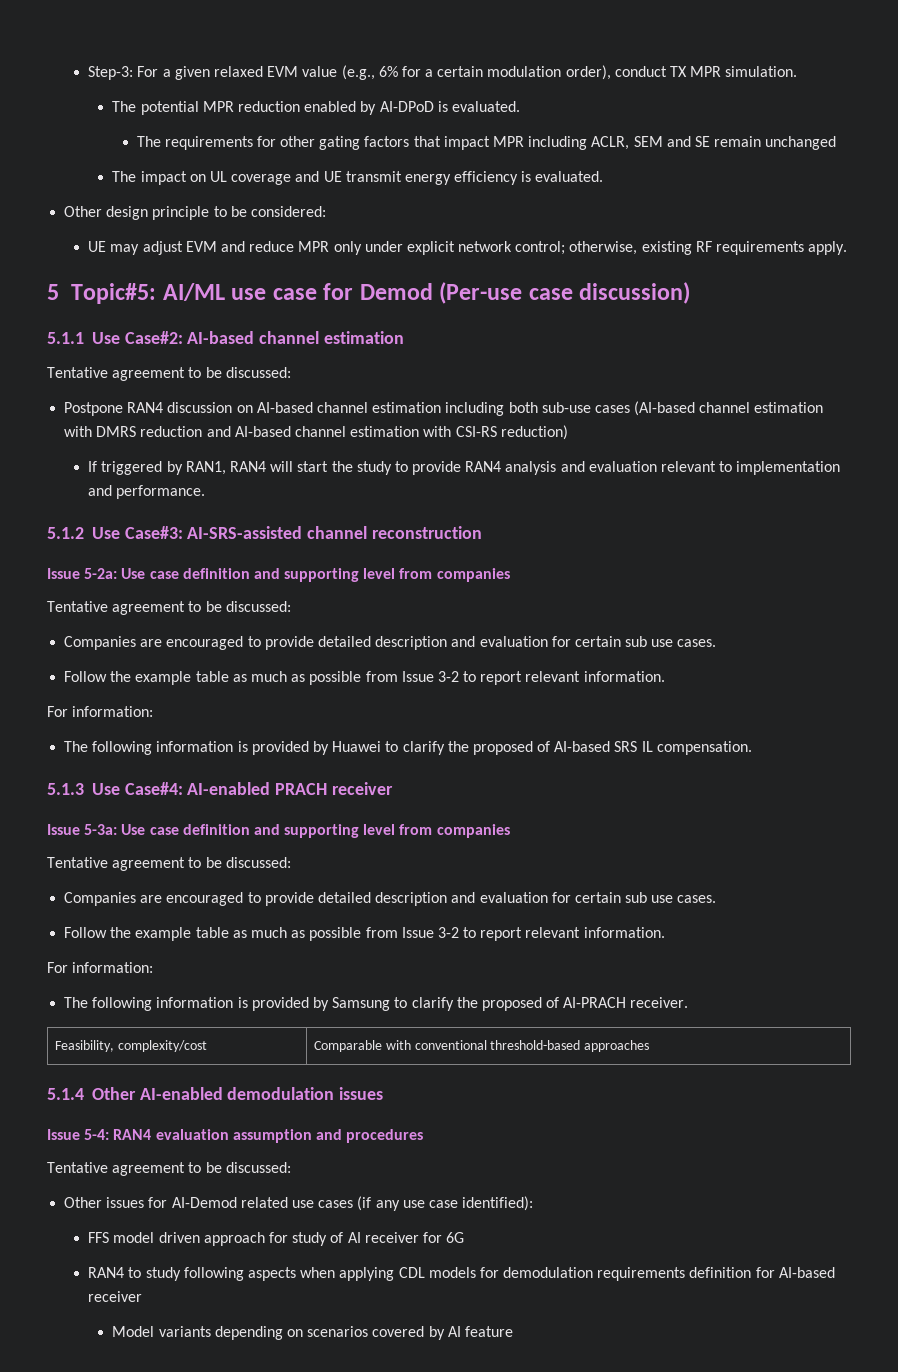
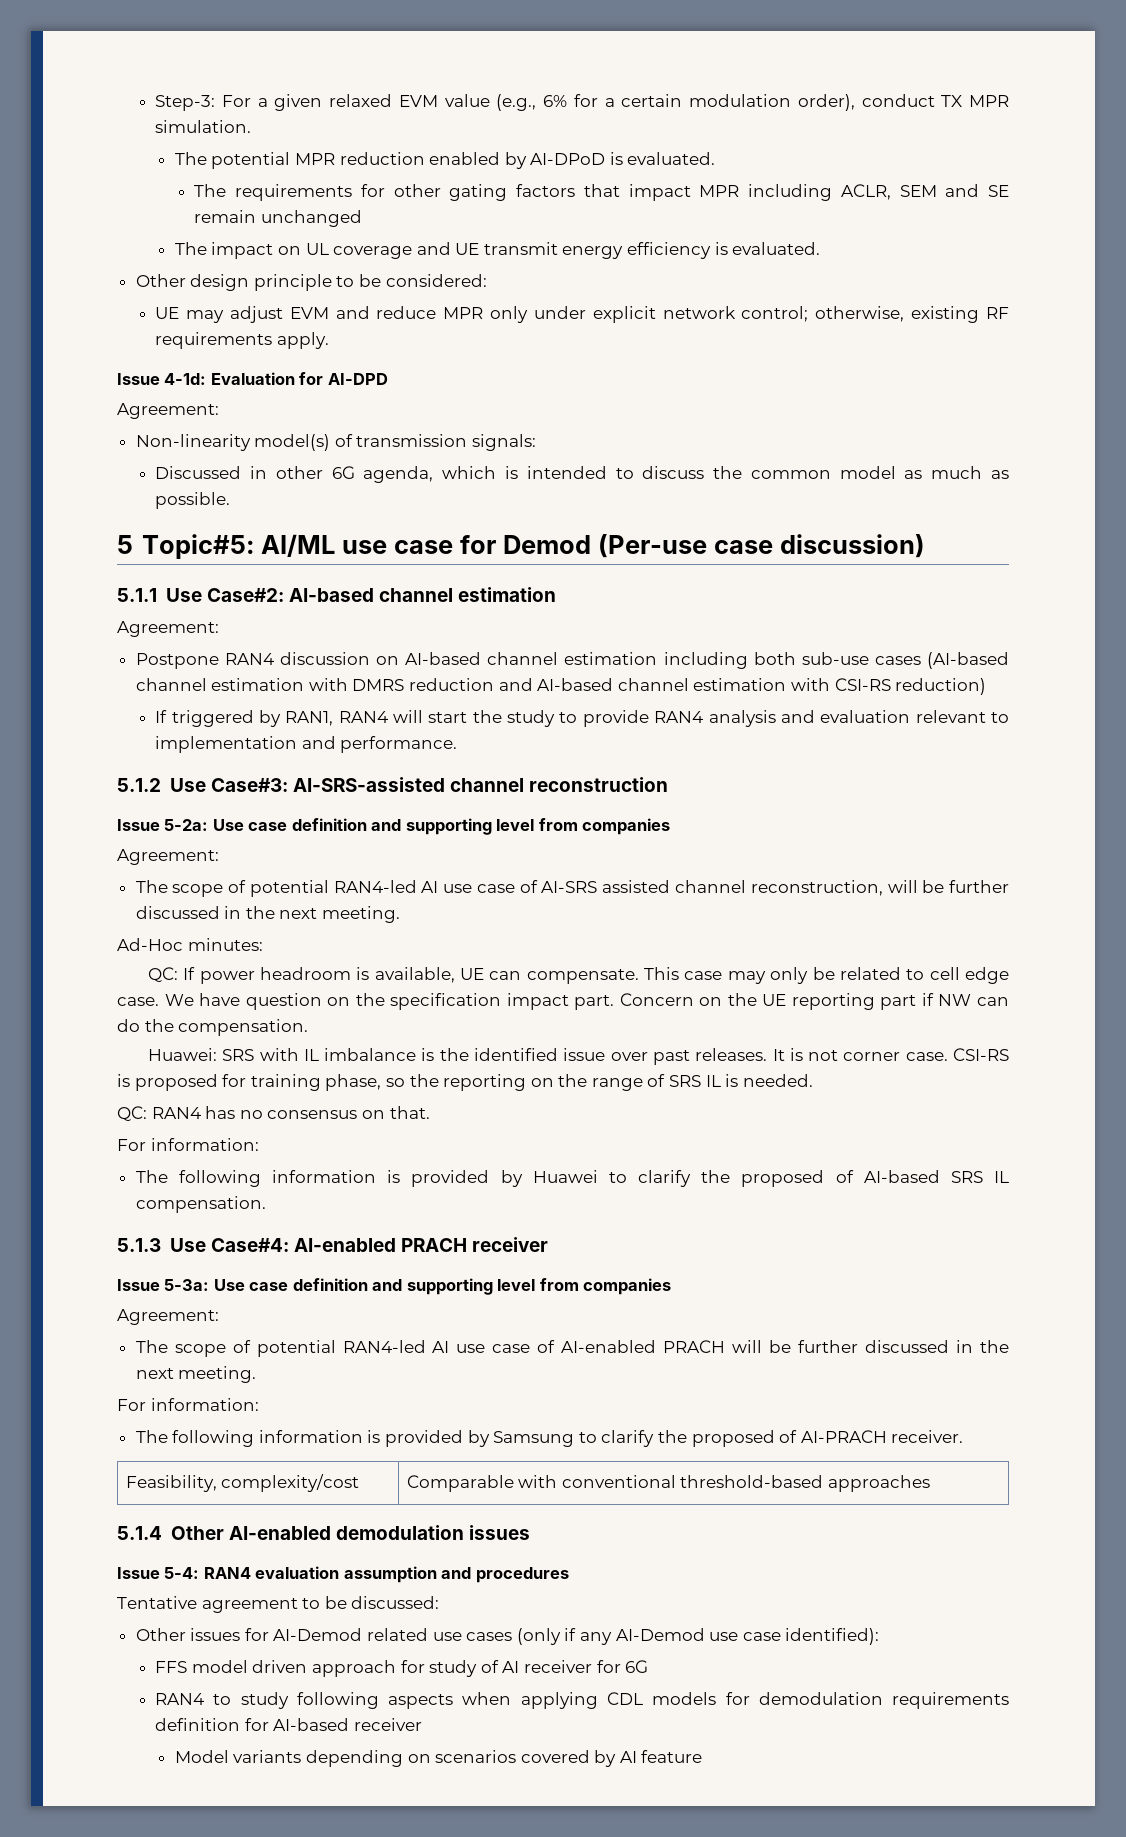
(848, 248) none -> [117,372,388,385] [117,403,219,419] [135,434,537,451] [155,466,1010,483] [155,492,231,509] // Issue 4-1d: Evaluation for AI-DPD // Agreement: // Non-linearity model(s) of transmission signals: // Discussed in other 6G agenda, which is intended to discuss the common model as much as possible.
[47,367,291,381] Tentative agreement to be discussed: -> [117,621,219,637] Agreement:
[47,601,291,615] [64,636,717,650] [64,671,665,685] Tentative agreement to be discussed: // Companies are encouraged to provide detailed description and evaluation for certain sub use cases. // Follow the example table as much as possible from Issue 3-2 to report relevant information. -> [117,849,219,865] [135,880,1009,897] [135,906,401,923] [117,938,263,951] [147,967,1009,984] [117,993,1009,1010] [117,1019,309,1036] [147,1048,1009,1065] [117,1074,813,1091] [117,1106,430,1122] Agreement: // The scope of potential RAN4-led AI use case of AI-SRS assisted channel reconstruction, will be further discussed in the next meeting. // Ad-Hoc minutes: // QC: If power headroom is available, UE can compensate. This case may only be related to cell edge case. We have question on the specification impact part. Concern on the UE reporting part if NW can do the compensation. // Huawei: SRS with IL imbalance is the identified issue over past releases. It is not corner case. CSI-RS is proposed for training phase, so the reporting on the range of SRS IL is needed. // QC: RAN4 has no consensus on that.
[47,857,291,871] [64,892,717,906] [64,927,665,941] Tentative agreement to be discussed: // Companies are encouraged to provide detailed description and evaluation for certain sub use cases. // Follow the example table as much as possible from Issue 3-2 to report relevant information. -> [117,1309,219,1325] [135,1340,1009,1357] [135,1366,257,1383] Agreement: // The scope of potential RAN4-led AI use case of AI-enabled PRACH will be further discussed in the next meeting.
[357,1196,400,1211] (if any -> [516,1628,705,1645] (only if any AI-Demod

